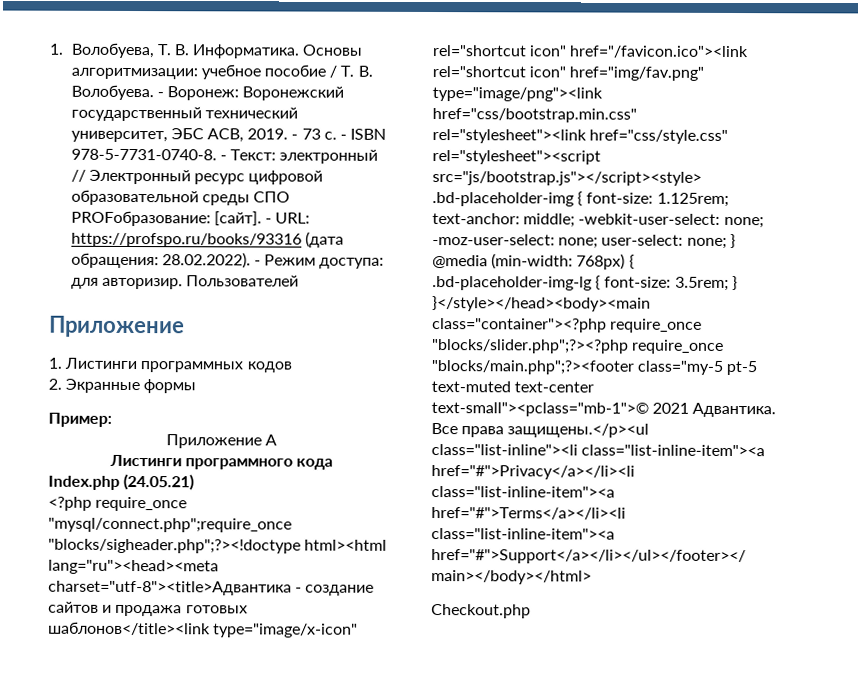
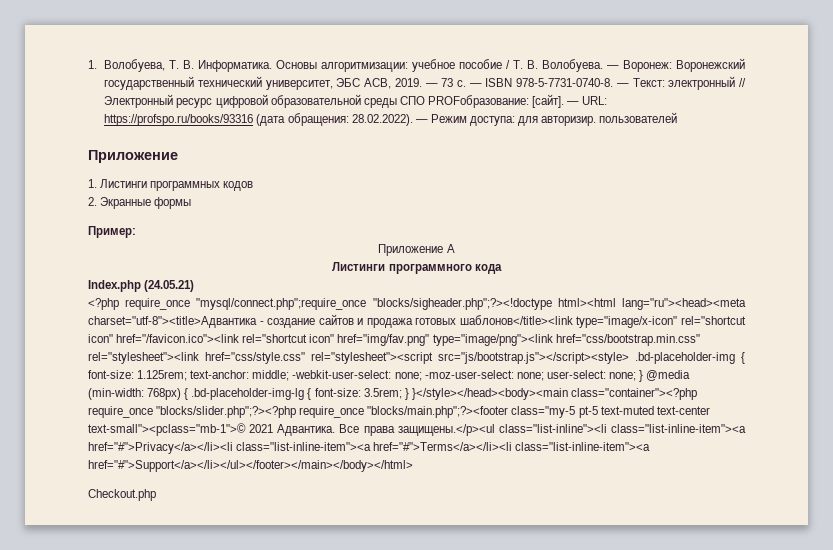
[156,92,164,98] - -> [607,65,620,69] —
[291,134,299,140] - -> [425,83,438,87] —
[340,134,348,140] - -> [469,83,482,87] —
[219,155,227,161] - -> [616,83,629,87] —
[265,218,273,224] - -> [567,101,580,105] —
[254,260,262,266] - -> [415,119,428,123] —
[186,275,300,287] Пользователей -> [599,112,678,123] пользователей

